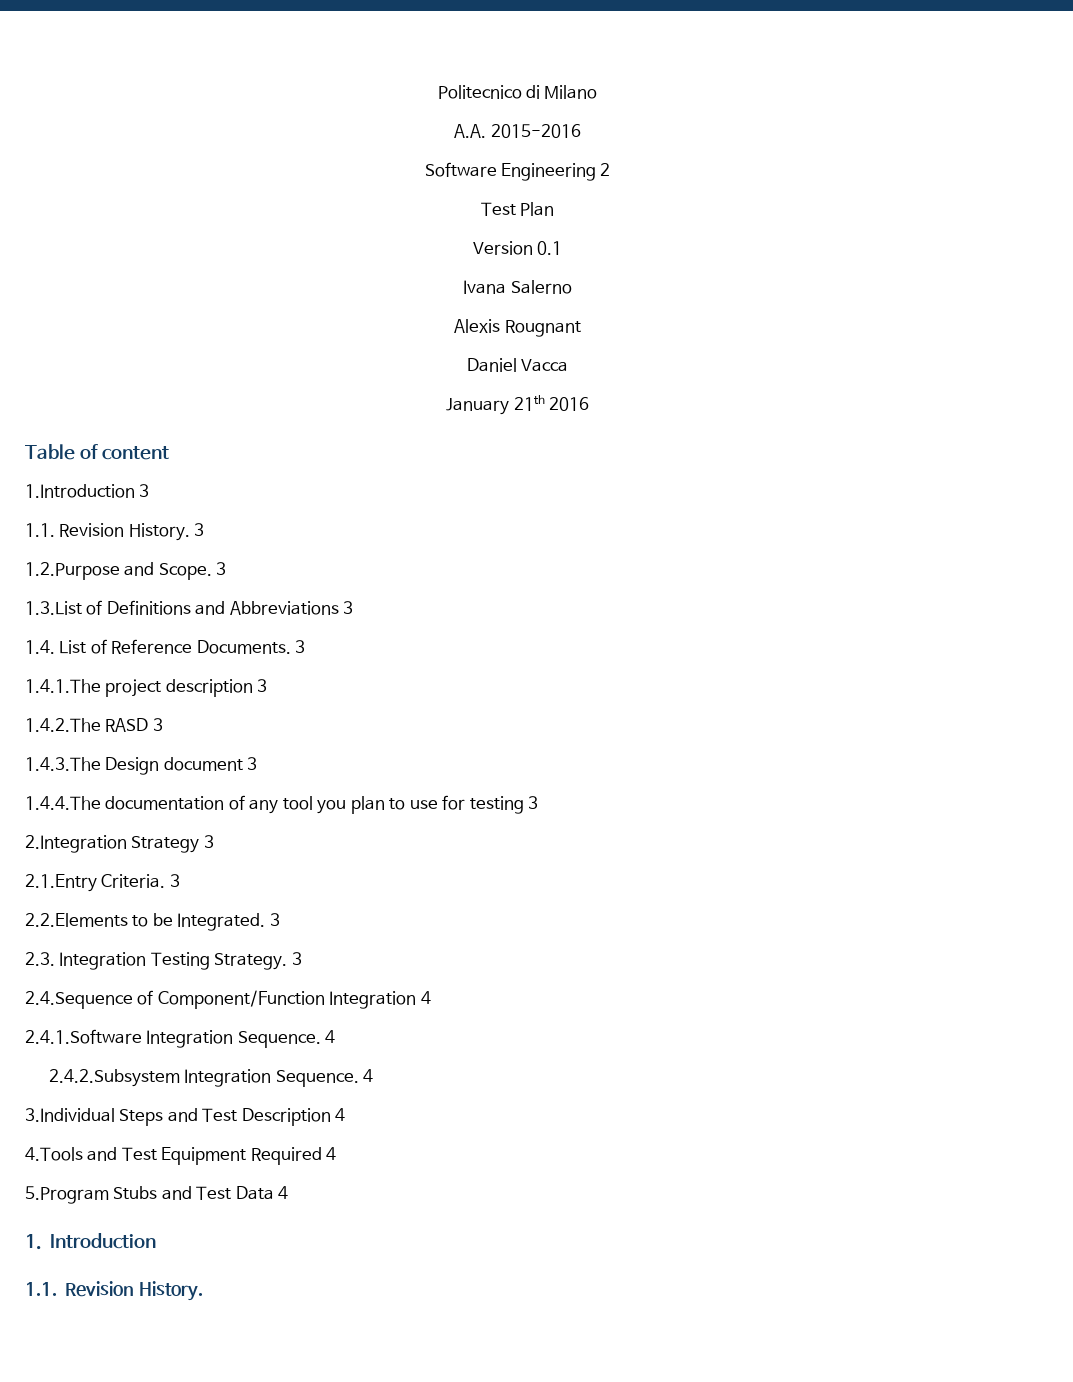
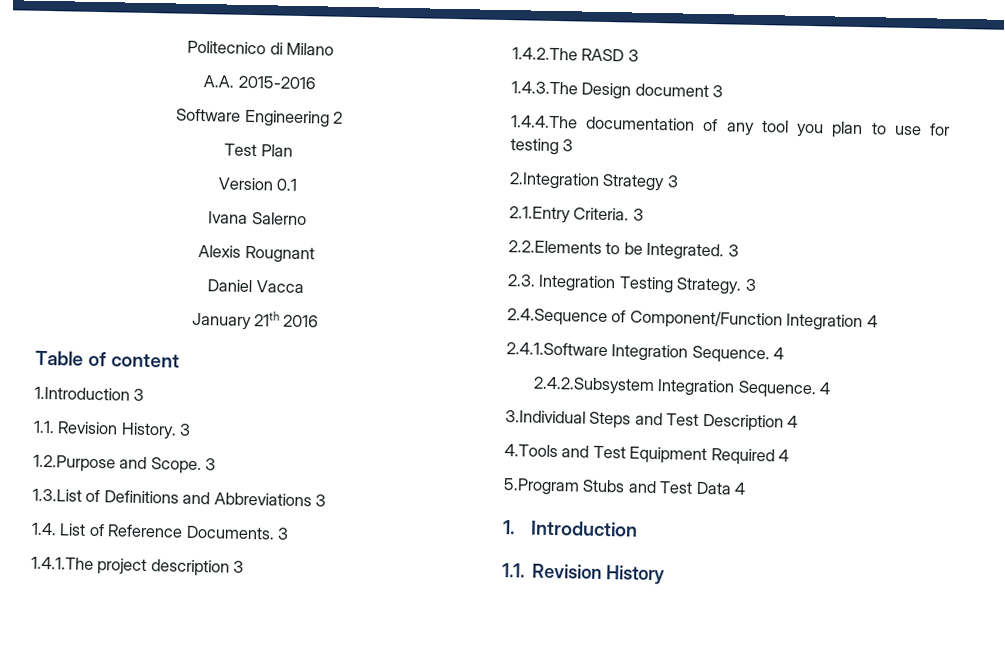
[139,1281,204,1301] History. -> [606,565,666,585] History

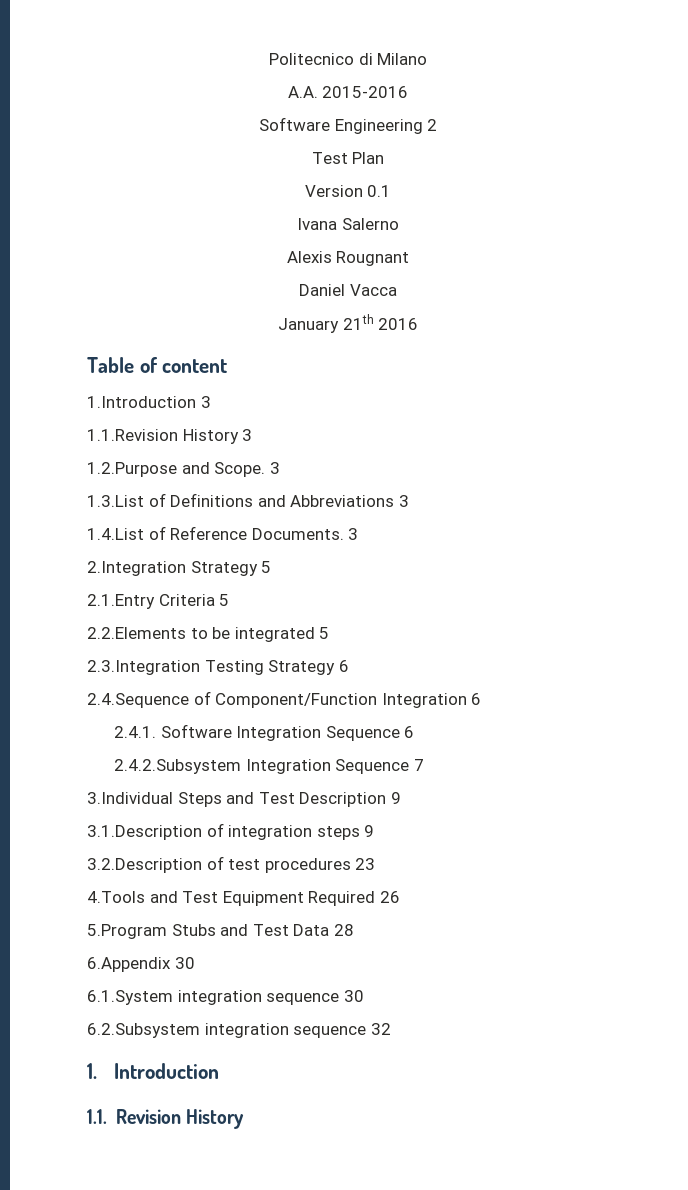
[33,420,177,440] 1.1. Revision History. -> [87,429,239,444] 1.1.Revision History
[31,522,87,536] 1.4. List -> [87,528,144,540] 1.4.List
[31,556,245,577] [512,47,639,62] [511,81,724,100] [511,115,950,139] [510,138,574,156] // 1.4.1.The project description 3 // 1.4.2.The RASD 3 // 1.4.3.The Design document 3 // 1.4.4.The documentation of any tool you plan to use for testing 3 -> (359, 534) none
[666,175,679,188] 3 -> [261,561,272,573] 5
[573,207,644,221] Criteria. 3 -> [158,594,230,606] Criteria 5
[646,242,739,261] [507,274,757,295] [507,308,878,332] [506,342,785,364] Integrated. 3 // 2.3. Integration Testing Strategy. 3 // 2.4.Sequence of Component/Function Integration 4 // 2.4.1.Software Integration Sequence. 4 -> [234,627,330,642] [87,660,349,675] [87,691,482,708] [114,724,415,741] integrated 5 // 2.3.Integration Testing Strategy 6 // 2.4.Sequence of Component/Function Integration 6 // 2.4.1. Software Integration Sequence 6
[737,380,832,399] Sequence. 4 -> [335,759,424,774] Sequence 7
[787,415,799,428] 4 -> [390,792,401,804] [87,823,375,840] [87,856,376,873] 9 // 3.1.Description of integration steps 9 // 3.2.Description of test procedures 23
[778,449,790,462] 4 -> [379,891,400,903] 26
[734,482,747,495] 4 -> [333,924,354,936] [87,957,195,972] [87,990,364,1005] [87,1023,391,1038] 28 // 6.Appendix 30 // 6.1.System integration sequence 30 // 6.2.Subsystem integration sequence 32

